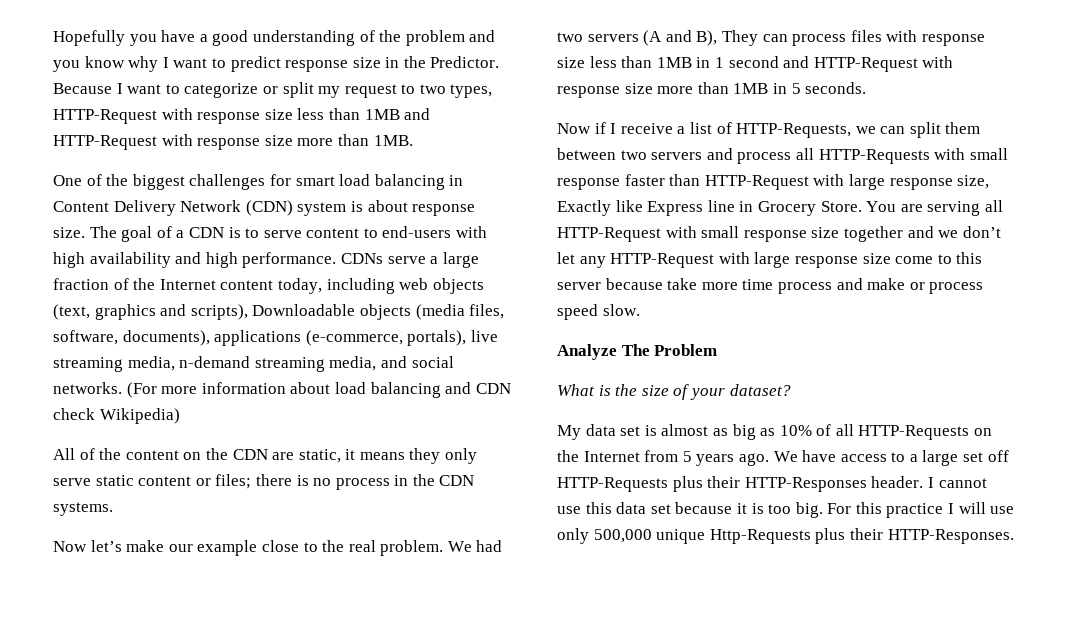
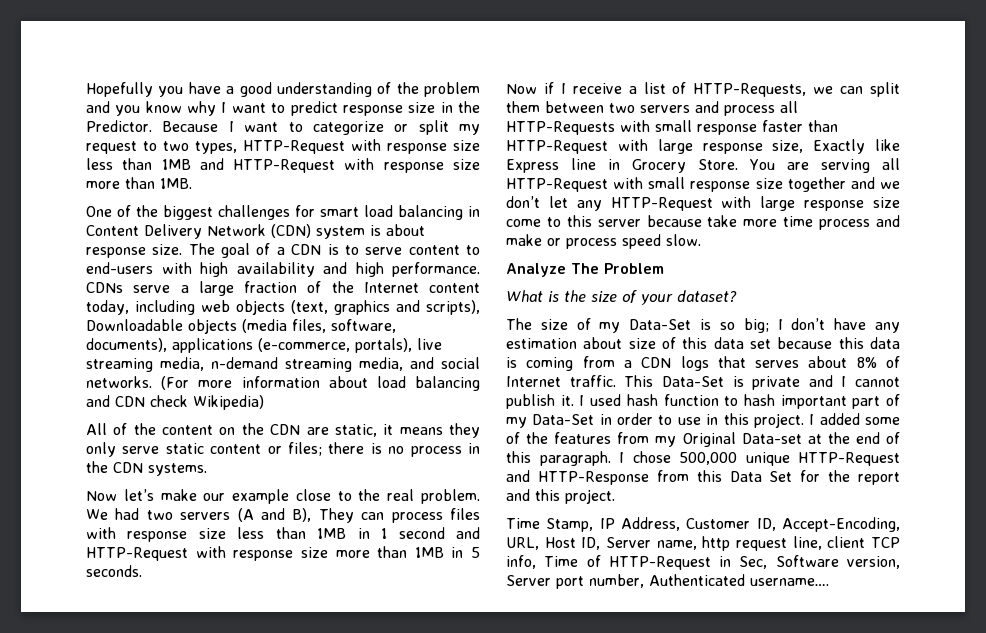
[557,424,993,440] [557,450,1009,466] [557,476,987,492] [557,502,1015,518] [557,528,1014,544] My data set is almost as big as 10% of all HTTP-Requests on the Internet from 5 years ago. We have access to a large set off HTTP-Requests plus their HTTP-Responses header. I cannot use this data set because it is too big. For this practice I will use only 500,000 unique Http-Requests plus their HTTP-Responses. -> [506,318,900,333] [506,337,900,349] [506,356,900,371] [506,375,900,390] [506,394,900,409] [506,413,900,428] [506,432,901,447] [506,451,900,466] [506,470,900,485] [506,489,615,504] [506,517,900,532] [506,536,900,551] [506,555,900,570] [506,574,829,589] The size of my Data-Set is so big; I don’t have any estimation about size of this data set because this data is coming from a CDN logs that serves about 8% of Internet traffic. This Data-Set is private and I cannot publish it. I used hash function to hash important part of my Data-Set in order to use in this project. I added some of the features from my Original Data-set at the end of this paragraph. I chose 500,000 unique HTTP-Request and HTTP-Response from this Data Set for the report and this project. // Time Stamp, IP Address, Customer ID, Accept-Encoding, URL, Host ID, Server name, http request line, client TCP info, Time of HTTP-Request in Sec, Software version, Server port number, Authenticated username….

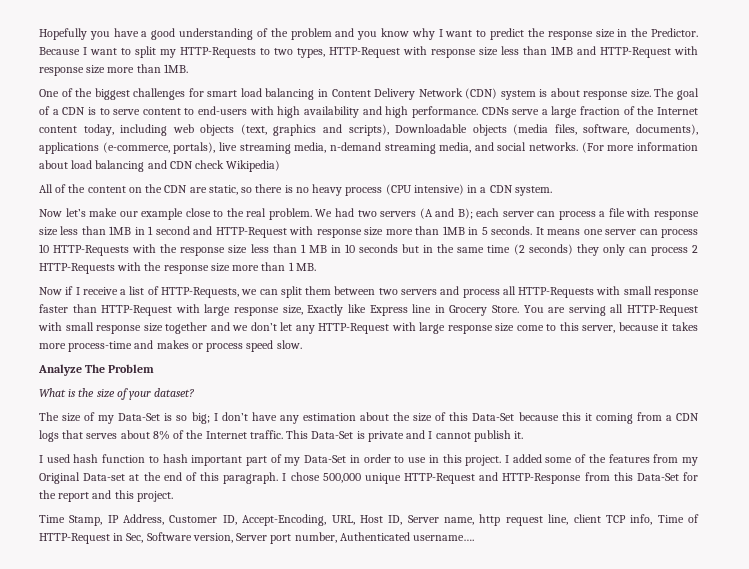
(338, 108) none -> [527,28,545,37] the
[312,121,409,135] categorize or -> (131, 51) none
[86,141,137,154] request -> [180,47,256,58] HTTP-Requests
[383,423,481,438] [86,442,480,457] [86,461,207,476] it means they only serve static content or files; there is no process in the CDN systems. -> [241,184,552,196] so there is no heavy process (CPU intensive) in a CDN system.
[292,508,480,523] B), They can process files -> [457,208,625,220] B); each server can process a file
(142, 571) none -> [535,227,699,238] [39,244,698,256] [39,262,316,274] It means one server can process 10 HTTP-Requests with the response size less than 1 MB in 10 seconds but in the same time (2 seconds) they only can process 2 HTTP-Requests with the response size more than 1 MB.
[597,215,900,230] [506,234,542,246] server because take more time process and make -> [582,322,698,333] [39,340,189,352] server, because it takes more process-time and makes
(623, 343) none -> [393,412,411,421] the
[713,337,900,349] [506,357,517,368] data set because this data is -> [472,412,592,421] Data-Set because this it
(900, 362) none -> [186,430,204,439] the
(574, 400) none -> (524, 435) //
[729,471,793,482] Data Set -> [636,473,679,481] Data-Set

